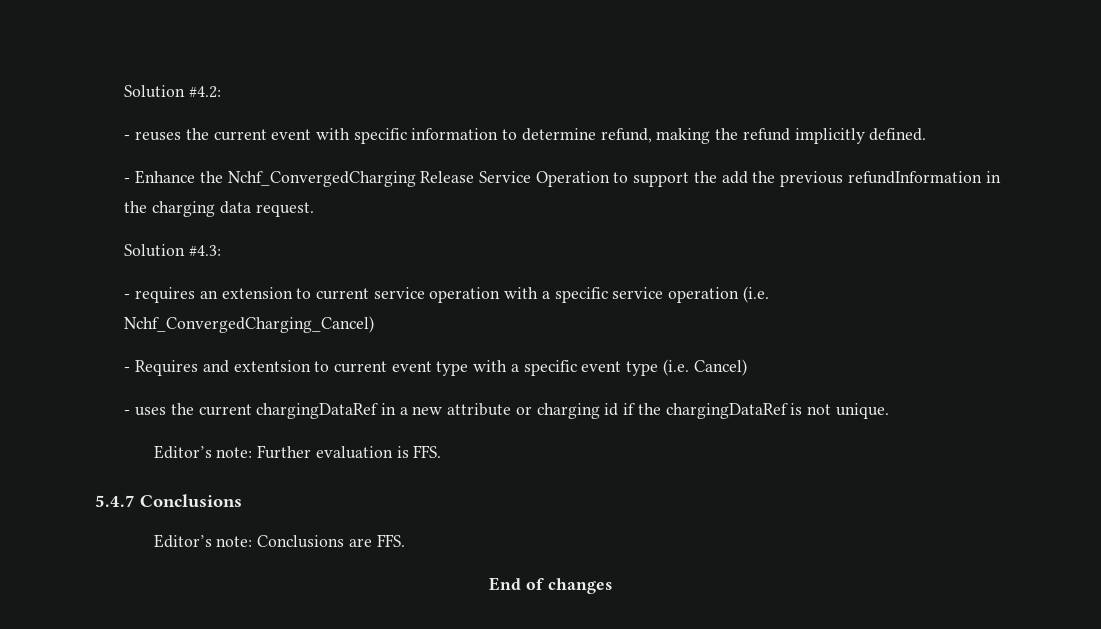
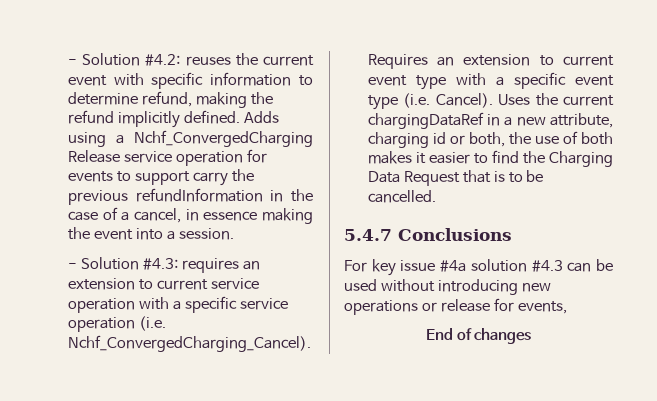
(124, 91) none -> [67,59,77,65] -
[124,135,131,140] // - -> (181, 60) none
[124,170,748,187] // - Enhance the Nchf_ConvergedCharging Release Service Operation to support the add -> [243,111,279,123] [67,130,313,147] [67,149,267,166] [67,171,228,186] Adds using a Nchf_ConvergedCharging Release service operation for events to support carry
[152,201,314,217] charging data request. // -> [67,207,313,224] [67,227,234,240] [67,263,77,269] case of a cancel, in essence making the event into a session. // -
[124,294,131,299] // - -> (178, 264) none
[124,316,375,333] [124,360,311,376] Nchf_ConvergedCharging_Cancel) // - Requires and extentsion -> [67,335,311,352] [367,54,531,69] Nchf_ConvergedCharging_Cancel). Requires an extension
[693,359,747,376] [124,407,167,416] Cancel) // - uses -> [435,93,531,108] Cancel). Uses
[447,403,889,419] [153,445,442,459] [95,494,242,508] [153,534,405,548] attribute or charging id if the chargingDataRef is not unique. // Editor’s note: Further evaluation is FFS. // 5.4.7 Conclusions // Editor’s note: Conclusions are FFS. -> [550,113,613,128] [367,131,613,148] [367,150,613,167] [367,170,544,186] [367,190,436,203] [344,228,512,241] [344,259,613,276] [344,279,551,295] [344,298,567,315] attribute, charging id or both, the use of both makes it easier to find the Charging Data Request that is to be cancelled. // 5.4.7 Conclusions // For key issue #4a solution #4.3 can be used without introducing new operations or release for events,

